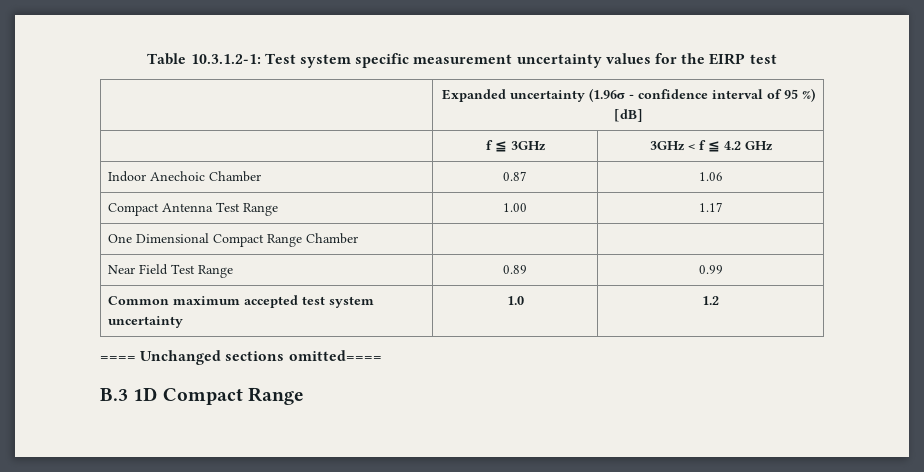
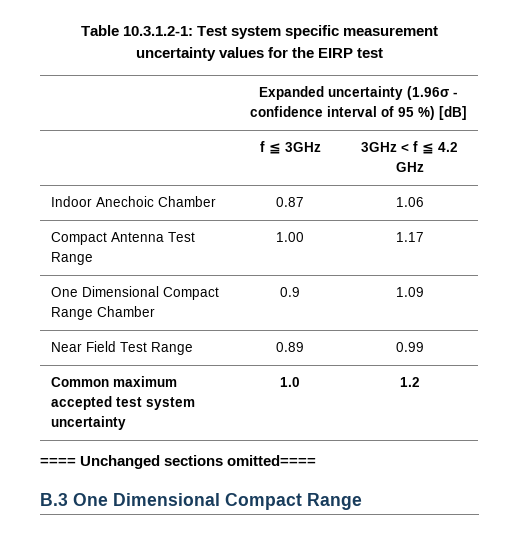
(358, 238) | -> [280,287,300,297] [395,287,424,297] 0.9 | 1.09
[133,387,158,401] 1D -> [73,493,220,506] One Dimensional

